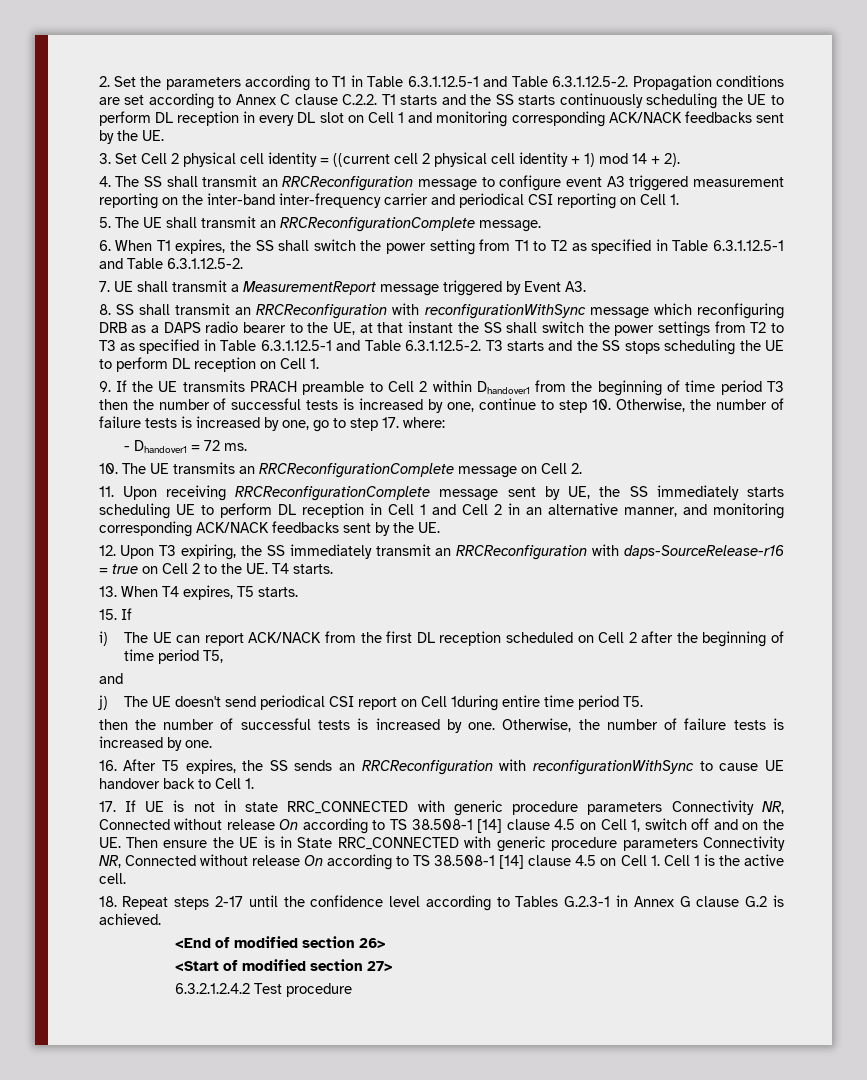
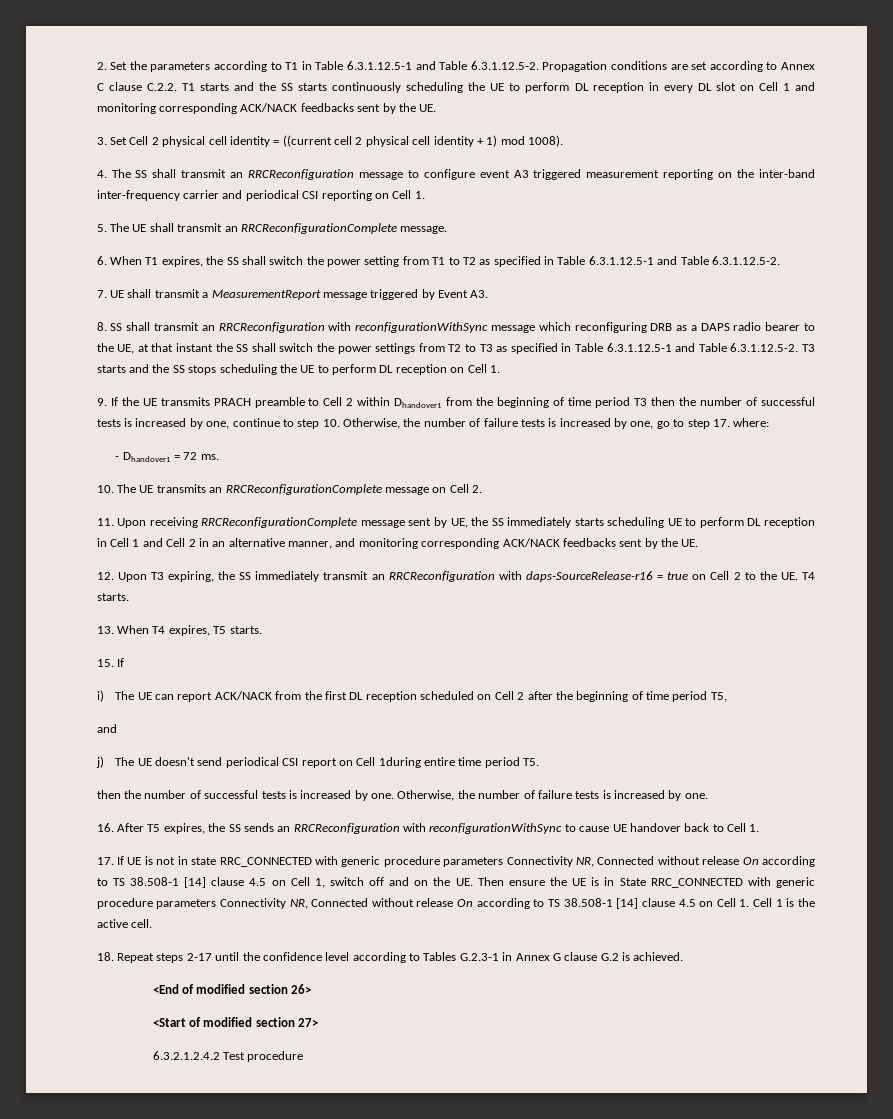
[631,153,680,167] 14 + 2). -> [528,135,564,147] 1008).

